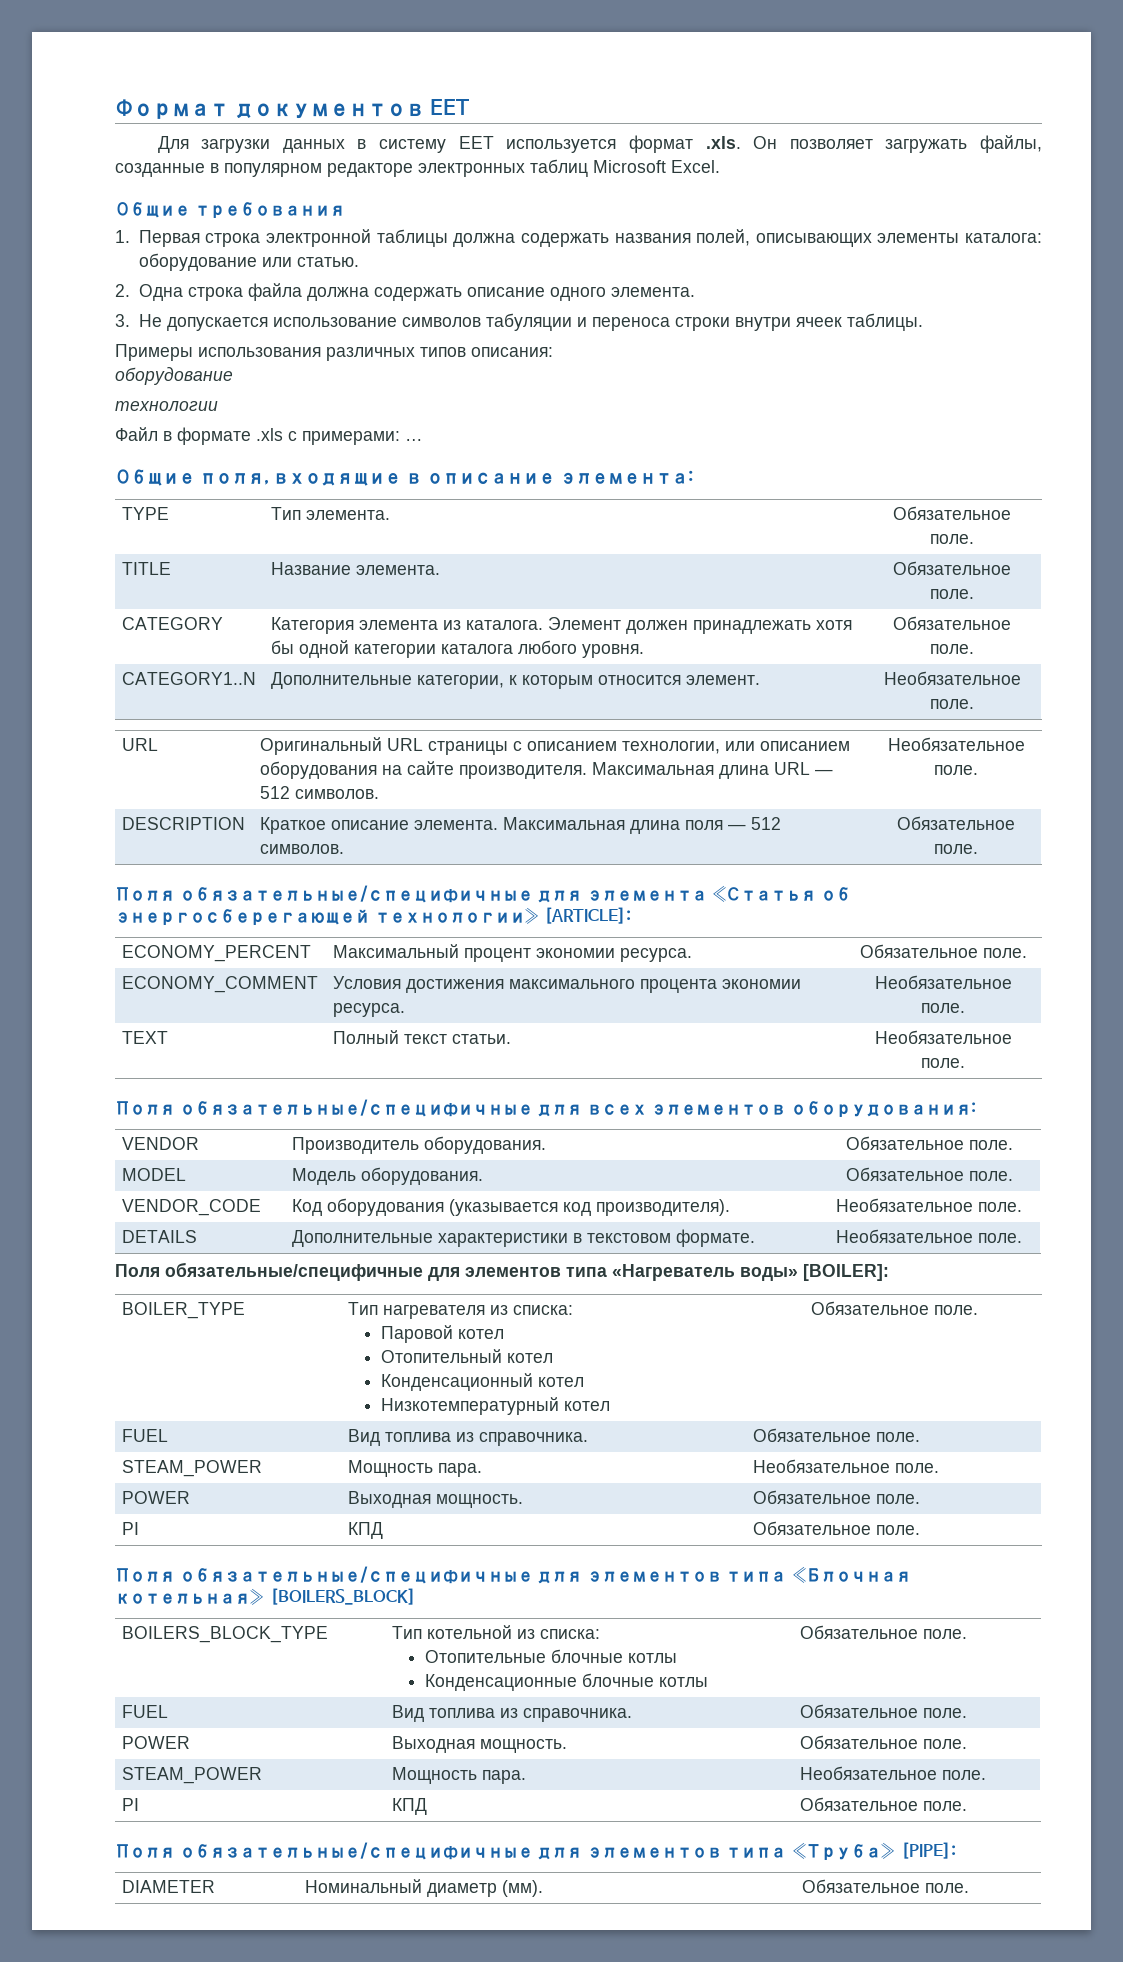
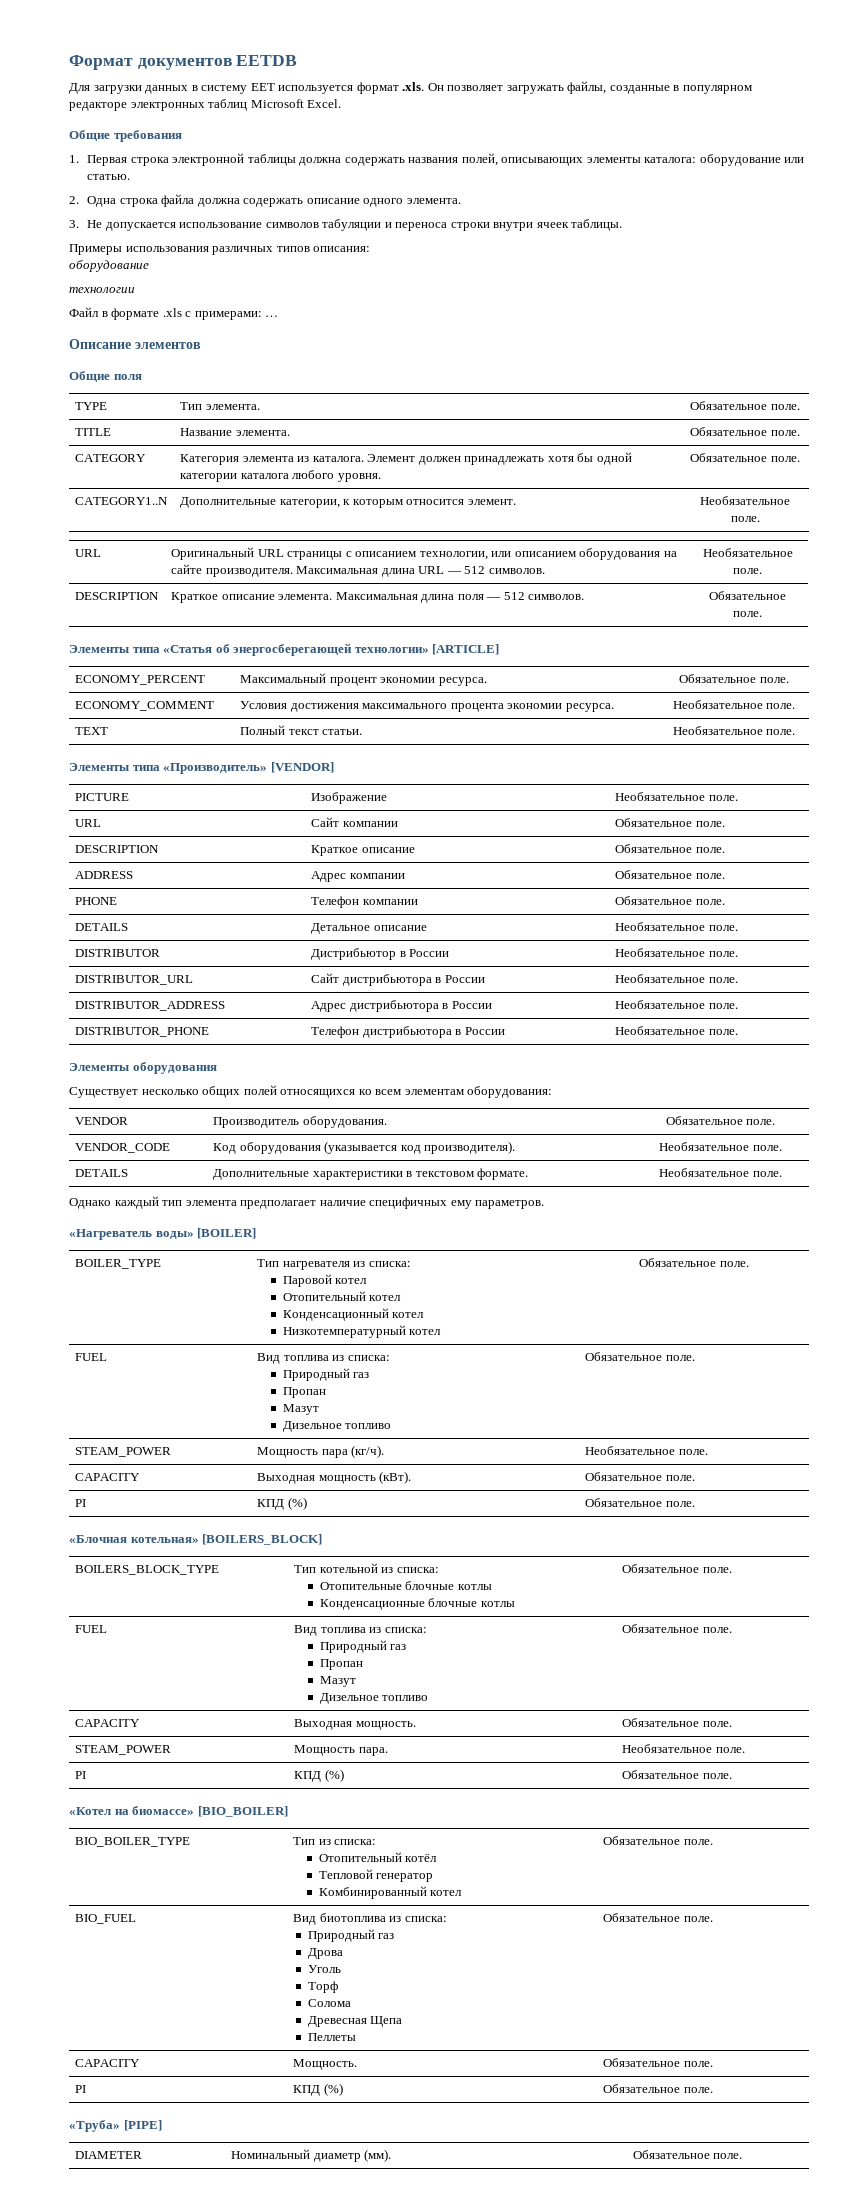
[430,99,470,115] EET -> [236,55,298,66] EETDB
[115,469,693,486] // Общие поля, входящие в описание элемента: -> [69,339,201,349] [69,371,142,382] // Описание элементов // Общие поля
[115,885,707,903] Поля обязательные/специфичные для элемента -> [69,645,160,653] Элементы типа
[544,907,632,924] [ARTICLE]: -> [432,644,500,655] [ARTICLE]
[115,1099,787,1117] Поля обязательные/специфичные для всех элементов -> [69,762,334,774] [75,793,130,801] [311,792,388,804] [615,792,738,801] [75,819,102,827] [311,817,398,827] [615,818,725,827] [75,845,160,853] [311,845,415,856] [615,844,725,853] [75,871,134,879] [311,871,405,882] [615,870,725,879] [75,897,118,905] [311,896,418,908] [615,896,725,905] [75,923,129,931] [311,923,427,934] [615,922,738,931] [75,949,161,957] [311,948,450,960] [615,948,738,957] [75,975,194,985] [311,973,485,986] [615,974,738,983] [75,1001,226,1011] [311,1000,492,1012] [615,1000,738,1009] [75,1027,210,1037] [311,1026,505,1038] [615,1026,738,1035] [69,1062,217,1074] [69,1085,464,1098] Элементы типа «Производитель» [VENDOR] // PICTURE | Изображение | Необязательное поле. // URL | Сайт компании | Обязательное поле. // DESCRIPTION | Краткое описание | Обязательное поле. // ADDRESS | Адрес компании | Обязательное поле. // PHONE | Телефон компании | Обязательное поле. // DETAILS | Детальное описание | Необязательное поле. // DISTRIBUTOR | Дистрибьютор в России | Необязательное поле. // DISTRIBUTOR_URL | Сайт дистрибьютора в России | Необязательное поле. // DISTRIBUTOR_ADDRESS | Адрес дистрибьютора в России | Необязательное поле. // DISTRIBUTOR_PHONE | Телефон дистрибьютора в России | Необязательное поле. // Элементы оборудования // Существует несколько общих полей относящихся ко всем элементам
[122,1168,187,1181] [292,1167,484,1185] [845,1167,1013,1181] // MODEL | Модель оборудования. | Обязательное поле. -> (776, 1122) none
[115,1262,607,1281] Поля обязательные/специфичные для элементов типа -> [69,1196,545,1209] Однако каждый тип элемента предполагает наличие специфичных ему параметров. //
[803,1264,889,1281] [BOILER]: -> [197,1228,257,1239] [BOILER]
[479,1432,589,1446] [753,1428,921,1442] [122,1460,263,1477] [348,1460,483,1477] [753,1459,940,1473] [122,1491,191,1504] [348,1491,524,1508] [753,1490,921,1504] [122,1522,140,1535] [348,1522,384,1539] [753,1521,921,1535] [115,1566,787,1584] справочника. | Обязательное поле. // STEAM_POWER | Мощность пара. | Необязательное поле. // POWER | Выходная мощность. | Обязательное поле. // PI | КПД | Обязательное поле. // Поля обязательные/специфичные для элементов типа -> [347,1355,390,1361] [282,1368,370,1381] [282,1387,326,1398] [282,1404,319,1415] [282,1421,392,1432] [585,1352,695,1361] [75,1447,172,1457] [257,1445,385,1458] [585,1446,708,1455] [75,1473,141,1481] [257,1471,412,1484] [585,1472,695,1481] [75,1499,87,1507] [257,1497,307,1510] [585,1498,695,1507] списка: // Природный газ // Пропан // Мазут // Дизельное топливо | Обязательное поле. // STEAM_POWER | Мощность пара (кг/ч). | Необязательное поле. // CAPACITY | Выходная мощность (кВт). | Обязательное поле. // PI | КПД (%) | Обязательное поле. //
[523,1708,633,1722] [800,1704,968,1718] [122,1736,191,1749] справочника. | Обязательное поле. // POWER -> [384,1627,427,1633] [319,1640,407,1653] [319,1659,363,1670] [319,1676,356,1687] [319,1693,429,1704] [622,1624,732,1633] [75,1719,141,1727] списка: // Природный газ // Пропан // Мазут // Дизельное топливо | Обязательное поле. // CAPACITY
[800,1797,968,1811] [115,1842,956,1860] | Обязательное поле. // Поля обязательные/специфичные для элементов типа «Труба» [PIPE]: -> [324,1769,344,1782] [622,1770,732,1779] [69,1806,288,1817] [75,1837,191,1847] [293,1837,377,1845] [318,1852,438,1862] [318,1869,434,1882] [318,1886,463,1899] [603,1836,713,1845] [75,1914,137,1924] [293,1913,447,1925] [307,1929,395,1942] [307,1948,343,1959] [307,1965,341,1973] [307,1981,338,1993] [307,1999,351,2007] [307,2016,403,2027] [307,2033,356,2041] [603,1913,713,1922] [75,2059,141,2067] [293,2059,358,2070] [603,2058,713,2067] [75,2085,87,2093] [293,2083,343,2096] [603,2084,713,2093] [69,2120,162,2132] (%) | Обязательное поле. // «Котел на биомассе» [BIO_BOILER] // BIO_BOILER_TYPE | Тип из списка: // Отопительный котёл // Тепловой генератор // Комбинированный котел | Обязательное поле. // BIO_FUEL | Вид биотоплива из списка: // Природный газ // Дрова // Уголь // Торф // Солома // Древесная Щепа // Пеллеты | Обязательное поле. // CAPACITY | Мощность. | Обязательное поле. // PI | КПД (%) | Обязательное поле. // «Труба» [PIPE]

